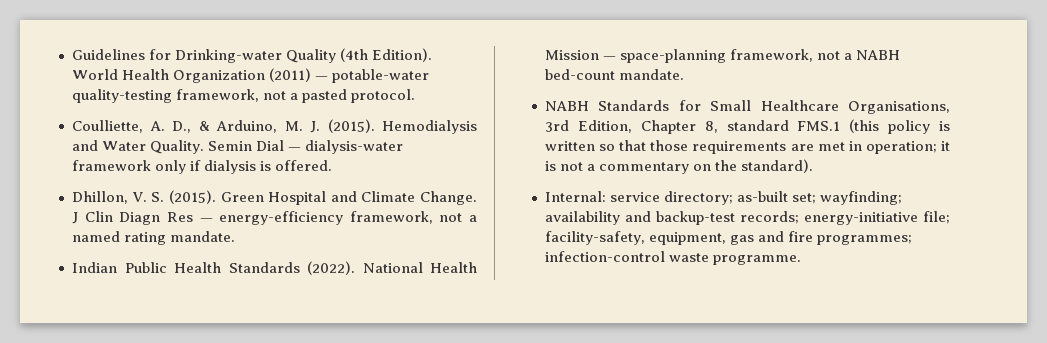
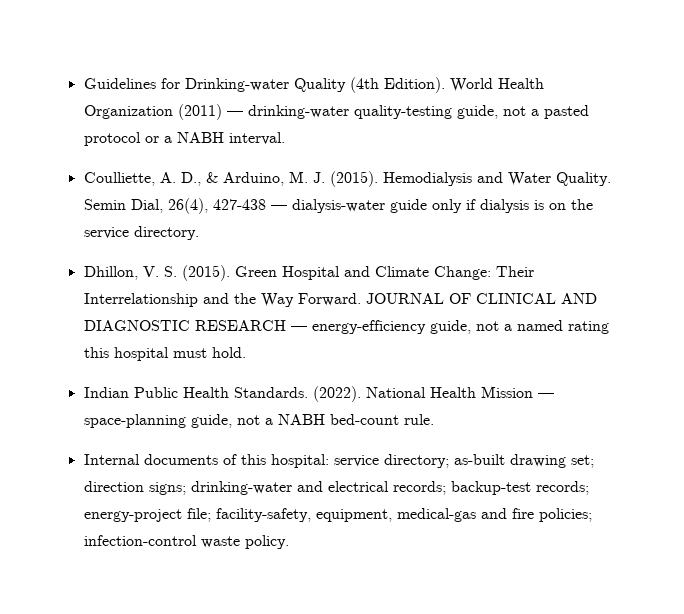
[332,69,430,83] [72,89,416,103] potable-water quality-testing framework, not a pasted protocol. -> [247,105,589,119] [83,132,285,146] drinking-water quality-testing guide, not a pasted protocol or a NABH interval.
[256,140,285,151] Dial -> [130,198,266,214] Dial, 26(4), 427-438
[72,160,152,171] framework -> [389,199,427,213] guide
[275,160,333,171] offered. -> [548,199,593,210] [83,226,199,240] on the service directory.
[419,191,477,205] [72,211,193,225] Change. J Clin Diagn Res -> [433,266,534,280] [83,293,597,307] [83,320,286,331] Change: Their Interrelationship and the Way Forward. JOURNAL OF CLINICAL AND DIAGNOSTIC RESEARCH
[349,211,433,224] framework, -> [429,320,471,334] guide,
[170,231,236,242] mandate. -> [83,347,246,361] this hospital must hold.
[228,262,300,273] Standards -> [233,387,308,398] Standards.
[730,49,814,62] framework, -> [190,414,232,428] guide,
[619,69,685,80] [545,100,950,114] [545,119,950,134] [545,140,950,154] [545,159,814,174] [545,191,903,205] [545,211,652,225] mandate. // NABH Standards for Small Healthcare Organisations, 3rd Edition, Chapter 8, standard FMS.1 (this policy is written so that those requirements are met in operation; it is not a commentary on the standard). // Internal: service directory; as-built set; wayfinding; availability and -> [403,414,434,425] [83,454,594,468] [83,481,446,495] rule. // Internal documents of this hospital: service directory; as-built drawing set; direction signs; drinking-water and electrical records;
[804,212,919,225] energy-initiative -> [83,509,182,522] energy-project
[730,235,755,245] gas -> [396,508,476,522] medical-gas
[817,235,913,245] programmes; -> [538,508,592,522] policies;
[713,255,802,265] programme. -> [244,535,289,549] policy.

